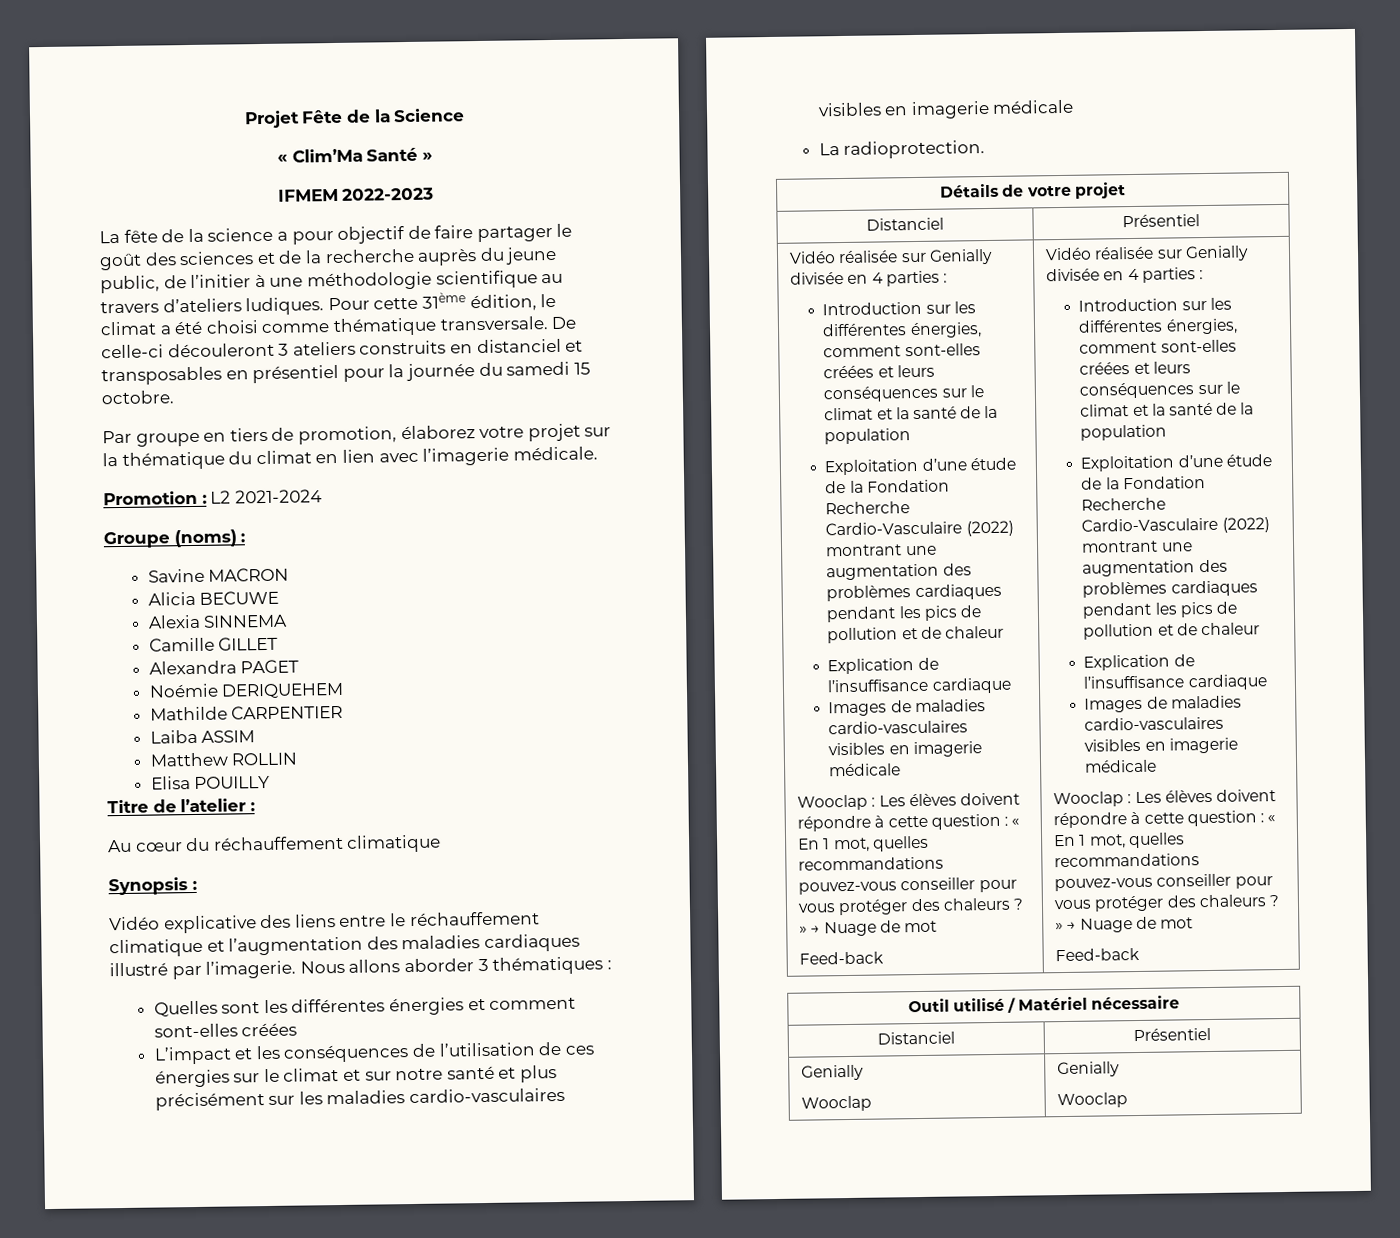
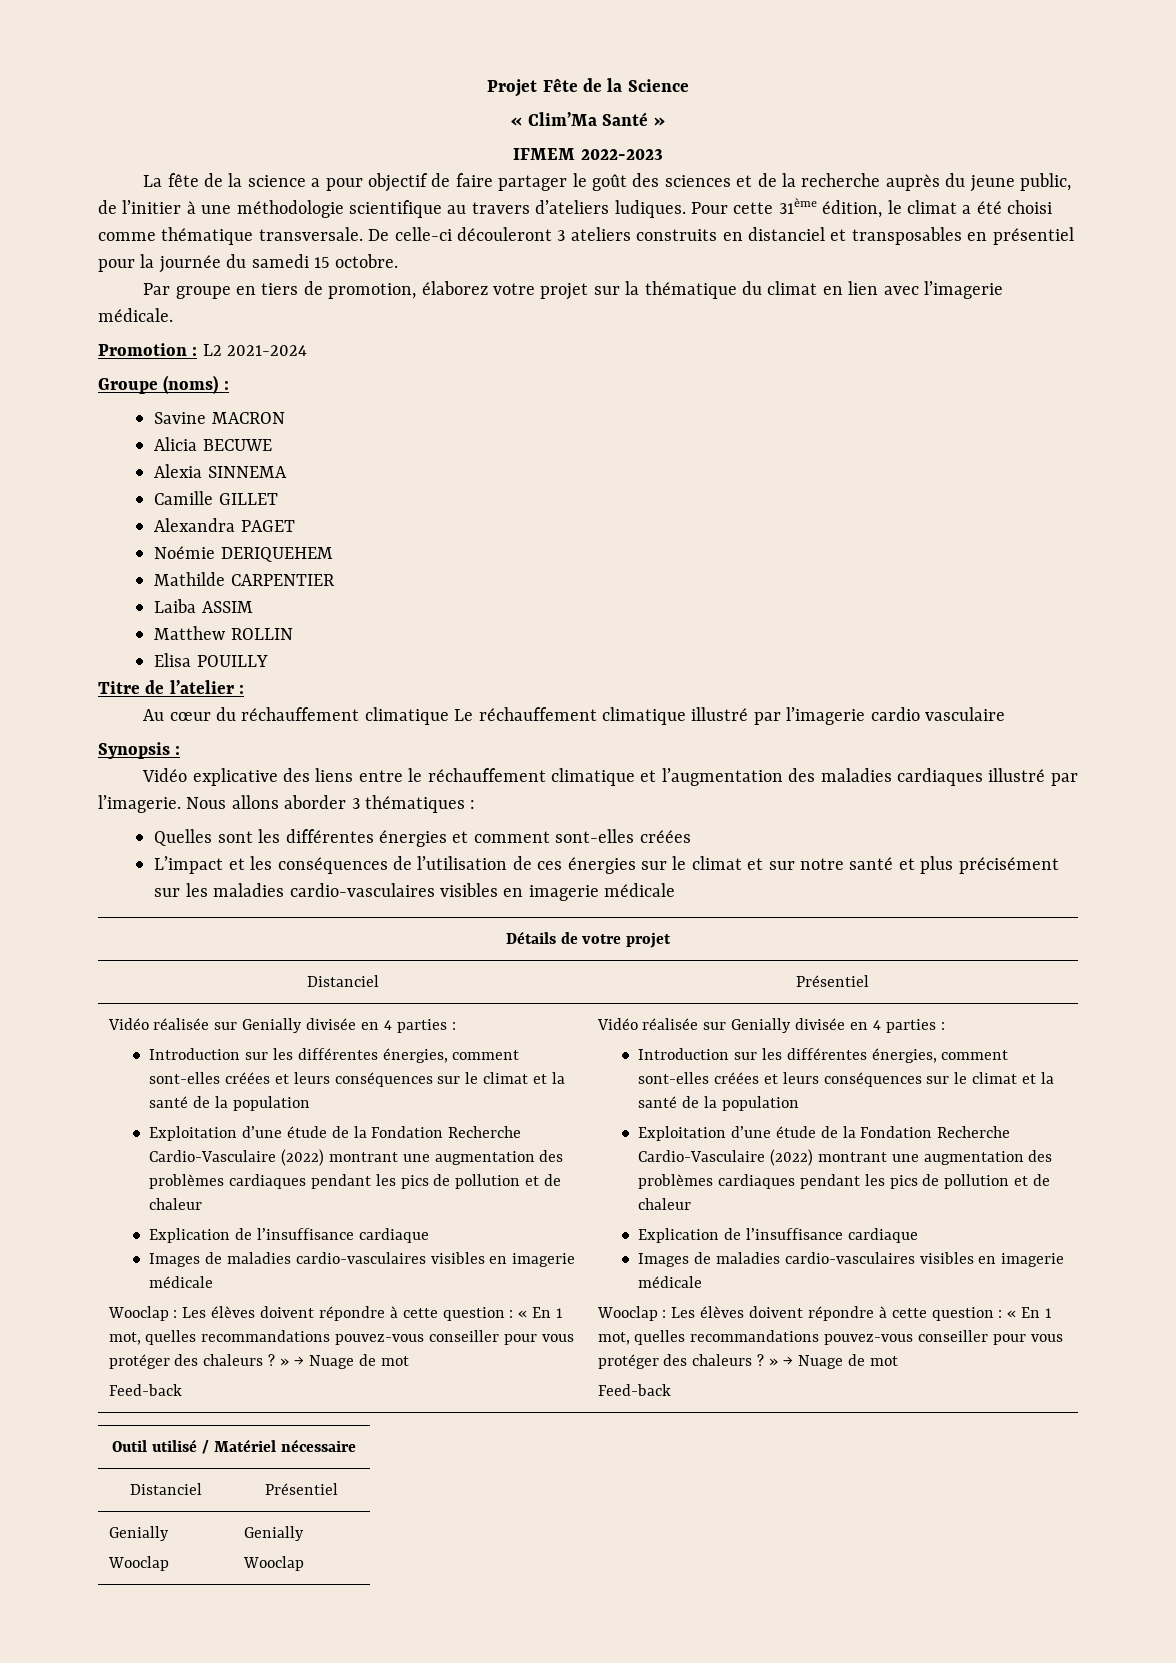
(442, 843) none -> [454,707,1005,725] Le réchauffement climatique illustré par l’imagerie cardio vasculaire
[818,140,986,159] // La radioprotection. -> (676, 890) none

